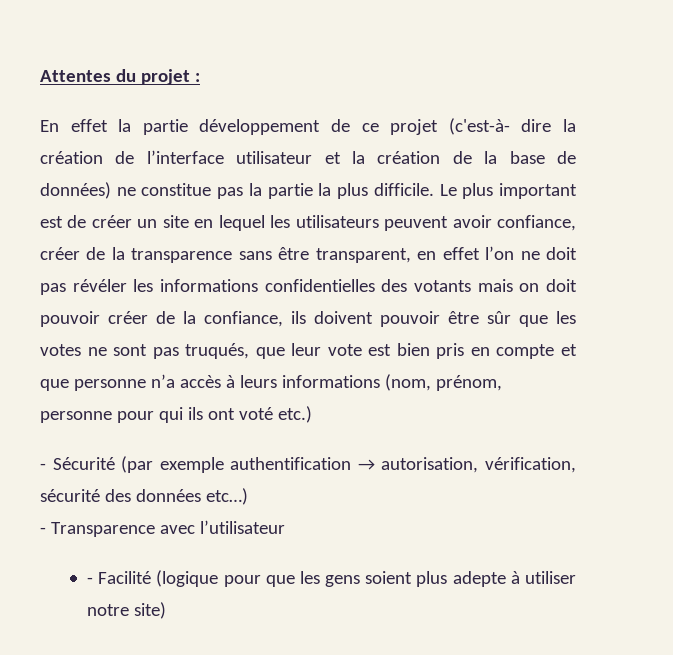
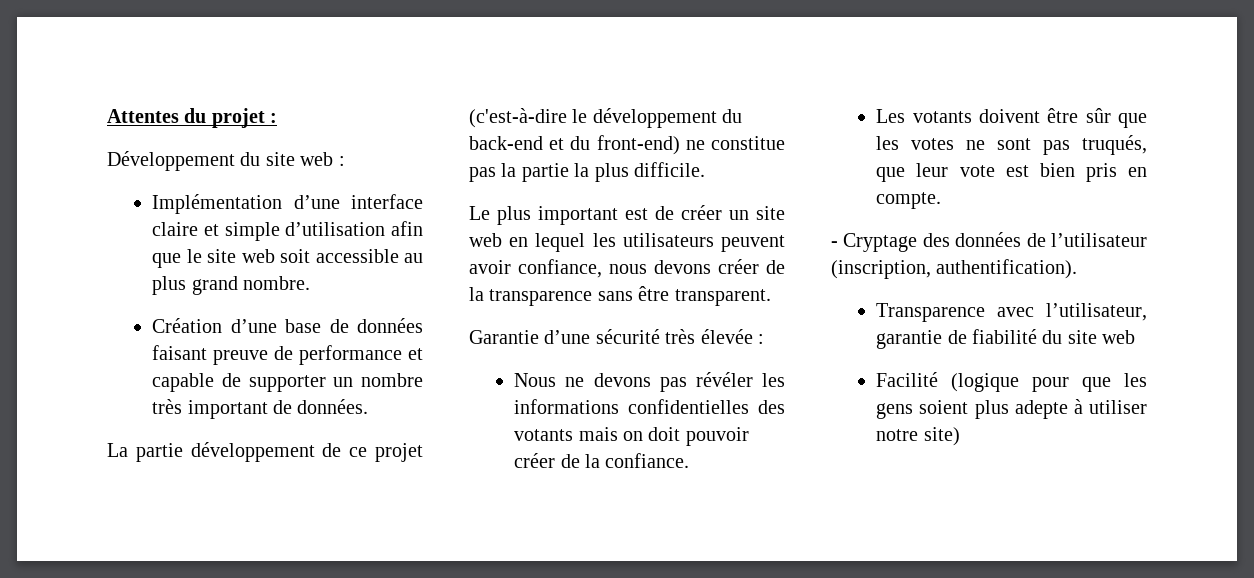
[40,119,132,132] En effet la -> [107,151,345,171] [152,194,423,214] [152,221,423,241] [152,249,424,268] [152,276,311,295] [152,318,423,333] [152,345,423,365] [152,373,423,392] [152,399,369,419] [107,443,128,457] Développement du site web : // Implémentation d’une interface claire et simple d’utilisation afin que le site web soit accessible au plus grand nombre. // Création d’une base de données faisant preuve de performance et capable de supporter un nombre très important de données. // La
[448,118,577,135] [40,150,576,164] [40,182,111,199] (c'est-à- dire la création de l’interface utilisateur et la création de la base de données) -> [469,108,743,128] [469,135,680,155] (c'est-à-dire le développement du back-end et du front-end)
(434, 189) none -> (705, 169) //
(189, 221) none -> [469,233,502,247] web
(576, 223) none -> [609,260,711,274] nous devons
[315,246,577,263] transparent, en effet l’on ne doit -> [674,289,771,306] [469,329,764,344] [514,373,651,387] transparent. // Garantie d’une sécurité très élevée : // Nous ne devons
[204,311,440,327] confiance, ils doivent pouvoir -> [605,453,690,468] [876,109,1040,123] confiance. // Les votants doivent
[496,344,578,359] [40,374,502,391] [40,406,312,423] [40,456,576,473] [40,488,248,505] [40,520,285,537] [87,577,94,584] compte et que personne n’a accès à leurs informations (nom, prénom, personne pour qui ils ont voté etc.) // - Sécurité (par exemple authentification → autorisation, vérification, sécurité des données etc…) // - Transparence avec l’utilisateur // - -> [876,192,942,209] [831,232,1147,252] [831,259,1078,279] [876,303,1147,322] [876,329,1136,349] compte. // - Cryptage des données de l’utilisateur (inscription, authentification). // Transparence avec l’utilisateur, garantie de fiabilité du site web //

